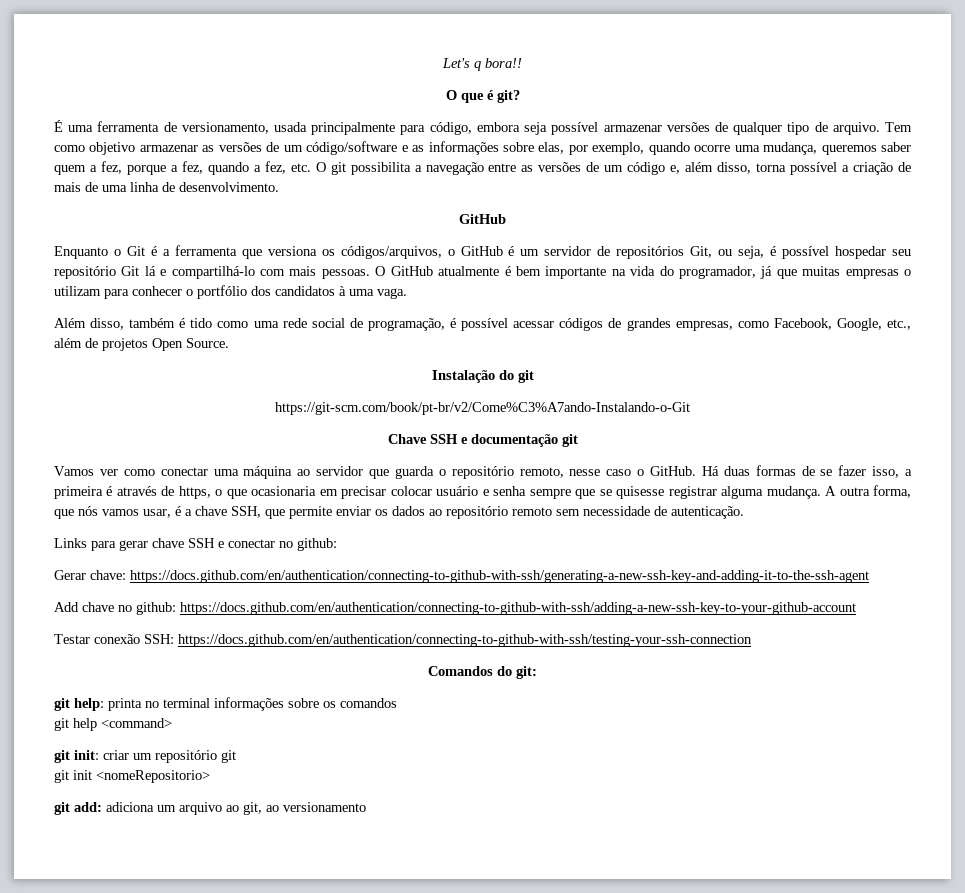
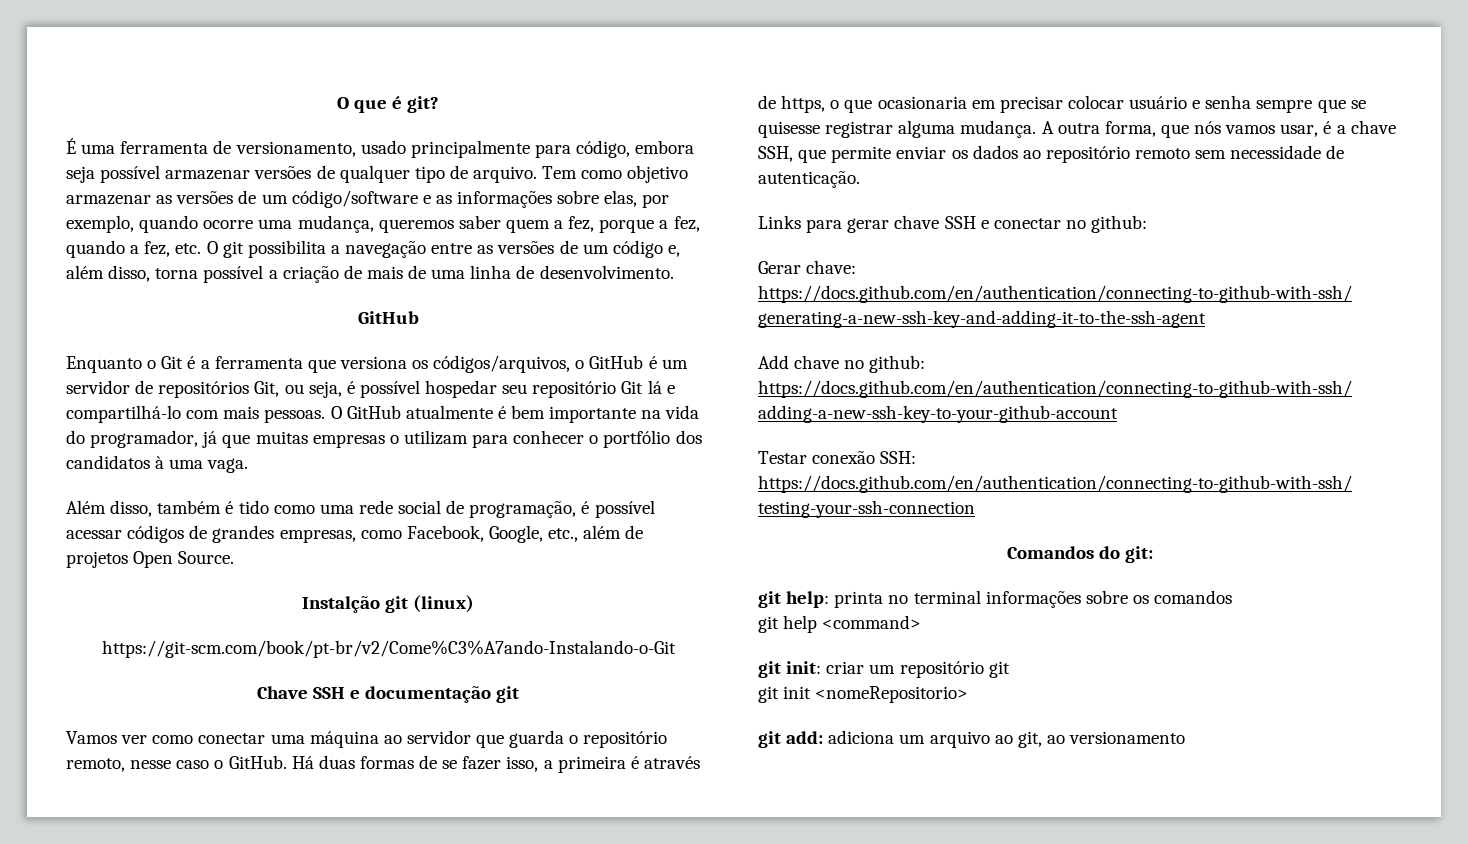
[442,58,522,71] Let's q bora!! // -> (336, 103) none
[274,122,308,132] usada -> [360,140,406,154] usado
[431,370,534,383] Instalação do git -> [301,595,475,613] Instalção git (linux)

